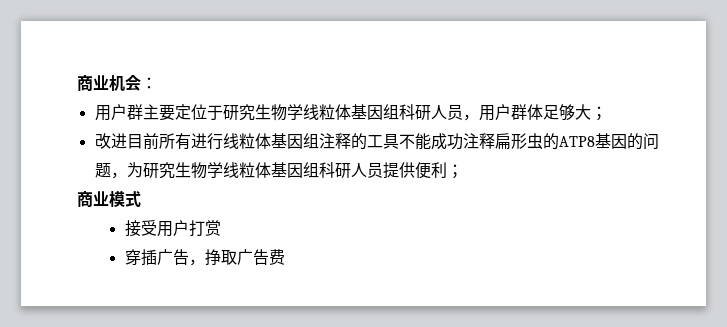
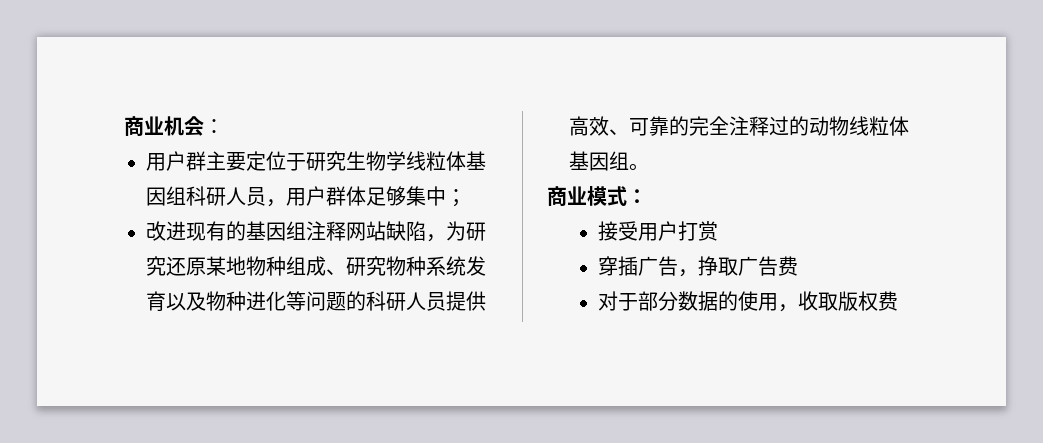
[574,104,591,120] 大 -> [406,186,446,206] 集中
[126,133,659,150] [94,162,463,179] 目前所有进行线粒体基因组注释的工具不能成功注释扁形虫的ATP8基因的问题，为研究生物学线粒体基因组科研人员提供便利； -> [186,221,486,242] [146,256,486,276] [146,291,486,311] [569,116,909,136] [569,151,649,171] 现有的基因组注释网站缺陷，为研究还原某地物种组成、研究物种系统发育以及物种进化等问题的科研人员提供高效、可靠的完全注释过的动物线粒体基因组。
(141, 199) none -> [627,189,647,204] ：
(285, 257) none -> [597,291,898,312] // 对于部分数据的使用，收取版权费

